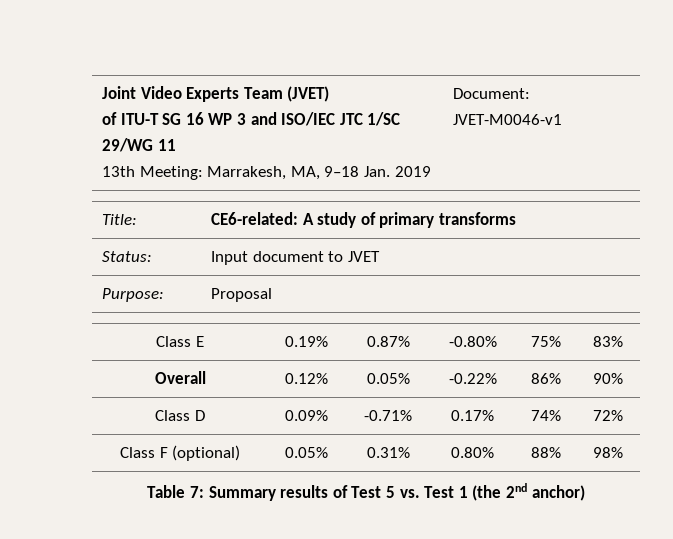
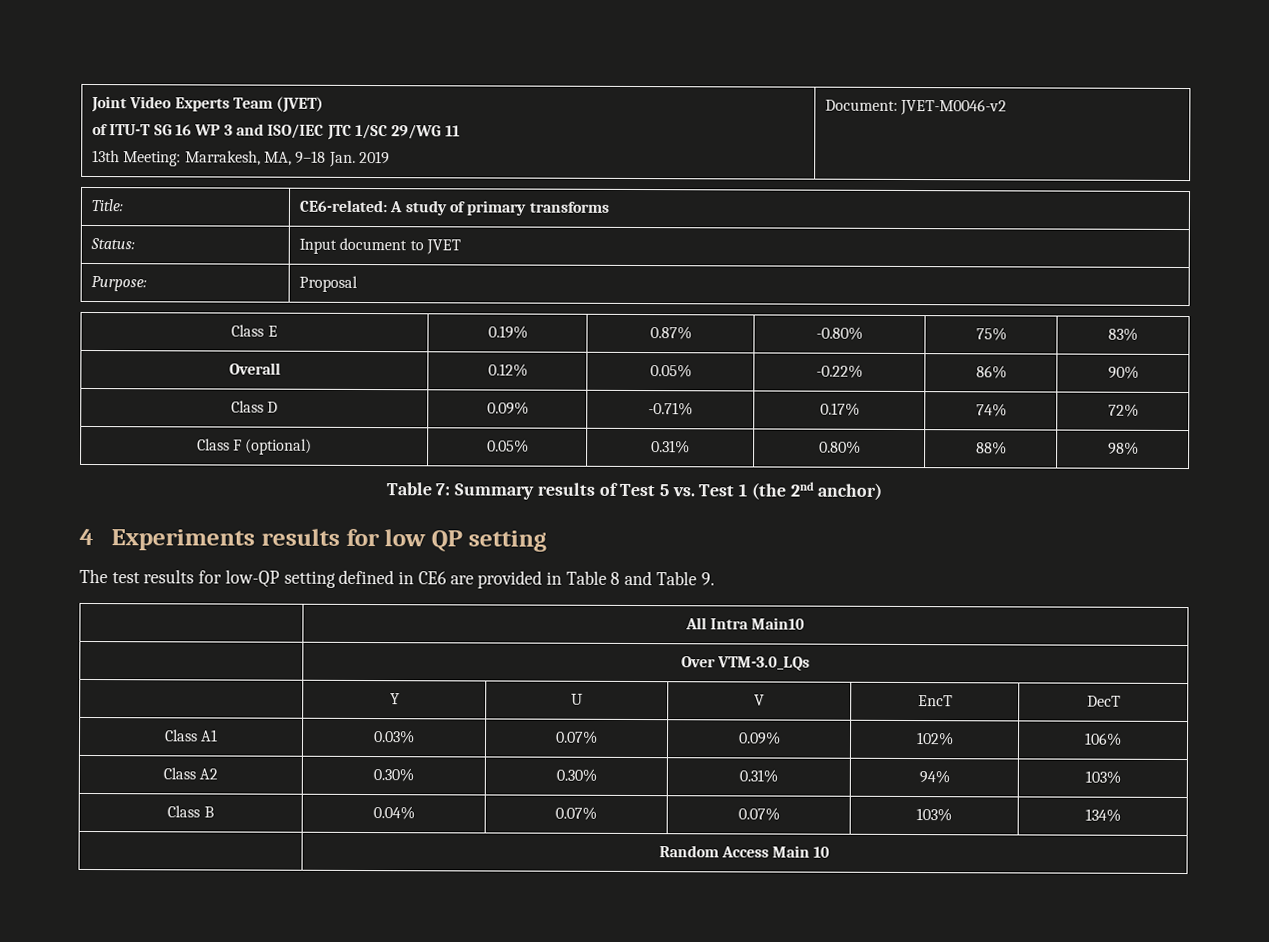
[452,114,562,125] JVET-M0046-v1 -> [900,98,1008,116] JVET-M0046-v2
(585, 493) none -> [79,528,548,552] [79,568,715,589] [684,617,806,630] [680,656,811,671] [389,693,400,705] [571,693,583,705] [754,694,765,706] [917,695,953,707] [1086,695,1121,707] [164,729,219,742] [374,730,415,744] [555,730,598,744] [737,731,781,745] [915,732,954,746] [1084,732,1122,746] [162,767,219,780] [373,768,414,782] [555,768,597,782] [739,769,778,783] [918,770,950,784] [1084,770,1121,784] [167,805,214,818] [372,806,415,820] [555,806,597,820] [737,807,780,821] [916,808,952,822] [1084,808,1121,822] [658,845,831,858] // 4 Experiments results for low QP setting // The test results for low-QP setting defined in CE6 are provided in Table 8 and Table 9. // | All Intra Main10 // | Over VTM-3.0_LQs // | Y | U | V | EncT | DecT // Class A1 | 0.03% | 0.07% | 0.09% | 102% | 106% // Class A2 | 0.30% | 0.30% | 0.31% | 94% | 103% // Class B | 0.04% | 0.07% | 0.07% | 103% | 134% // | Random Access Main 10

